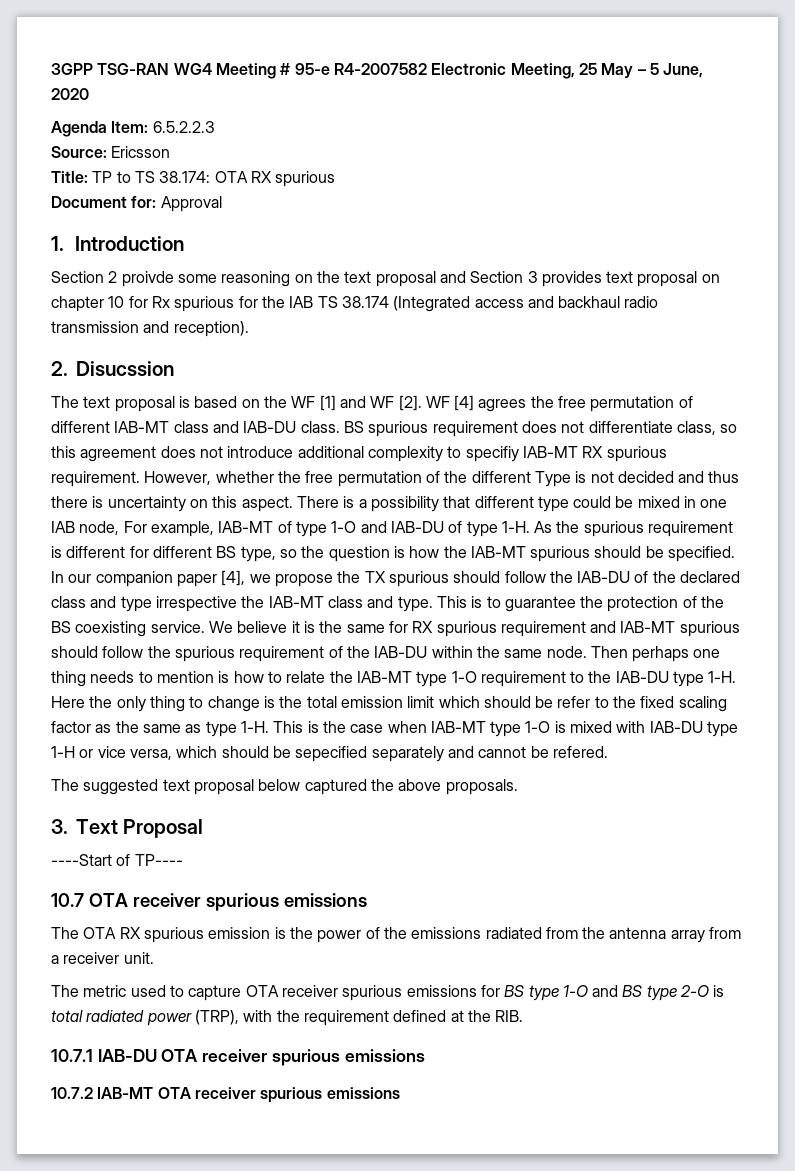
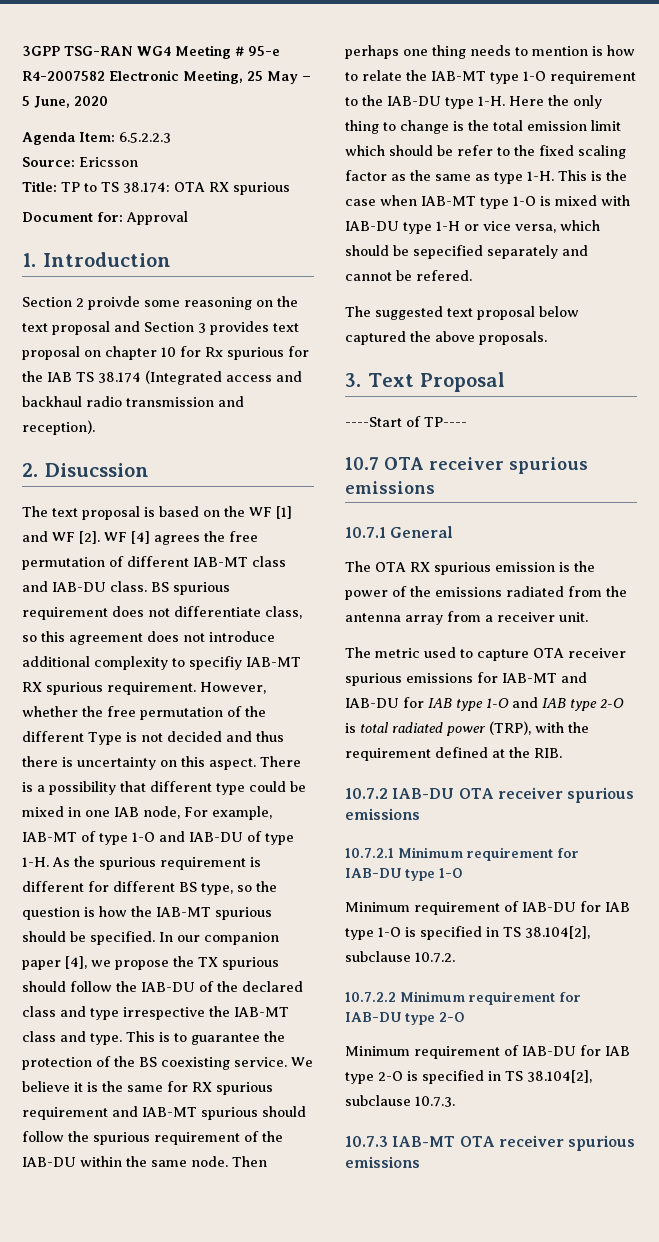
(367, 900) none -> [345,526,454,538] // 10.7.1 General
[504,985,643,1001] BS type 1-O and BS -> [502,672,587,683] [345,697,566,711] IAB-MT and IAB-DU for IAB type 1-O and IAB
[51,1049,93,1062] 10.7.1 -> [345,788,388,799] 10.7.2
[51,1087,93,1099] 10.7.2 -> [345,847,579,861] [345,868,463,881] [345,901,630,915] [345,926,590,940] [345,951,455,963] [345,991,581,1005] [345,1012,465,1025] [345,1045,630,1059] [345,1070,592,1084] [345,1095,455,1107] [345,1136,388,1147] 10.7.2.1 Minimum requirement for IAB-DU type 1-O // Minimum requirement of IAB-DU for IAB type 1-O is specified in TS 38.104[2], subclause 10.7.2. // 10.7.2.2 Minimum requirement for IAB-DU type 2-O // Minimum requirement of IAB-DU for IAB type 2-O is specified in TS 38.104[2], subclause 10.7.3. // 10.7.3

